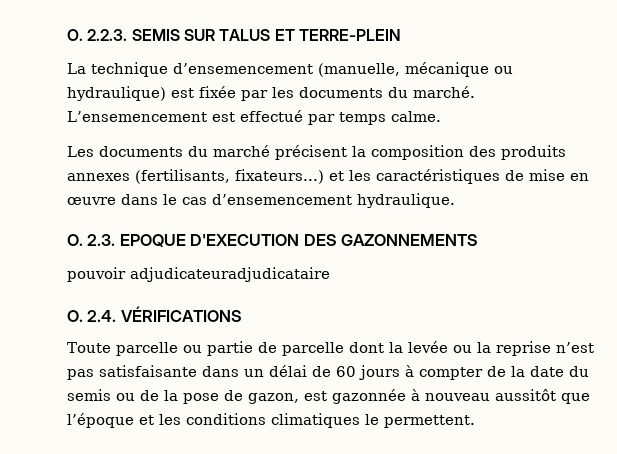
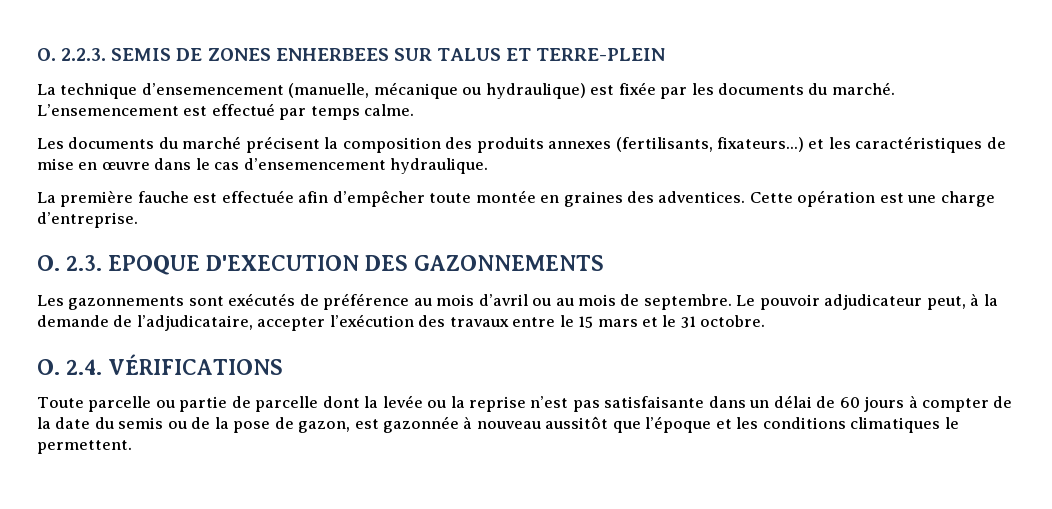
(180, 35) none -> [176,48,389,61] DE ZONES ENHERBEES
(455, 200) none -> [37,190,995,207] [37,212,138,228] // La première fauche est effectuée afin d’empêcher toute montée en graines des adventices. Cette opération est une charge d’entreprise.
[67,267,330,282] pouvoir adjudicateuradjudicataire -> [37,293,998,310] [37,314,766,331] Les gazonnements sont exécutés de préférence au mois d’avril ou au mois de septembre. Le pouvoir adjudicateur peut, à la demande de l’adjudicataire, accepter l’exécution des travaux entre le 15 mars et le 31 octobre.

